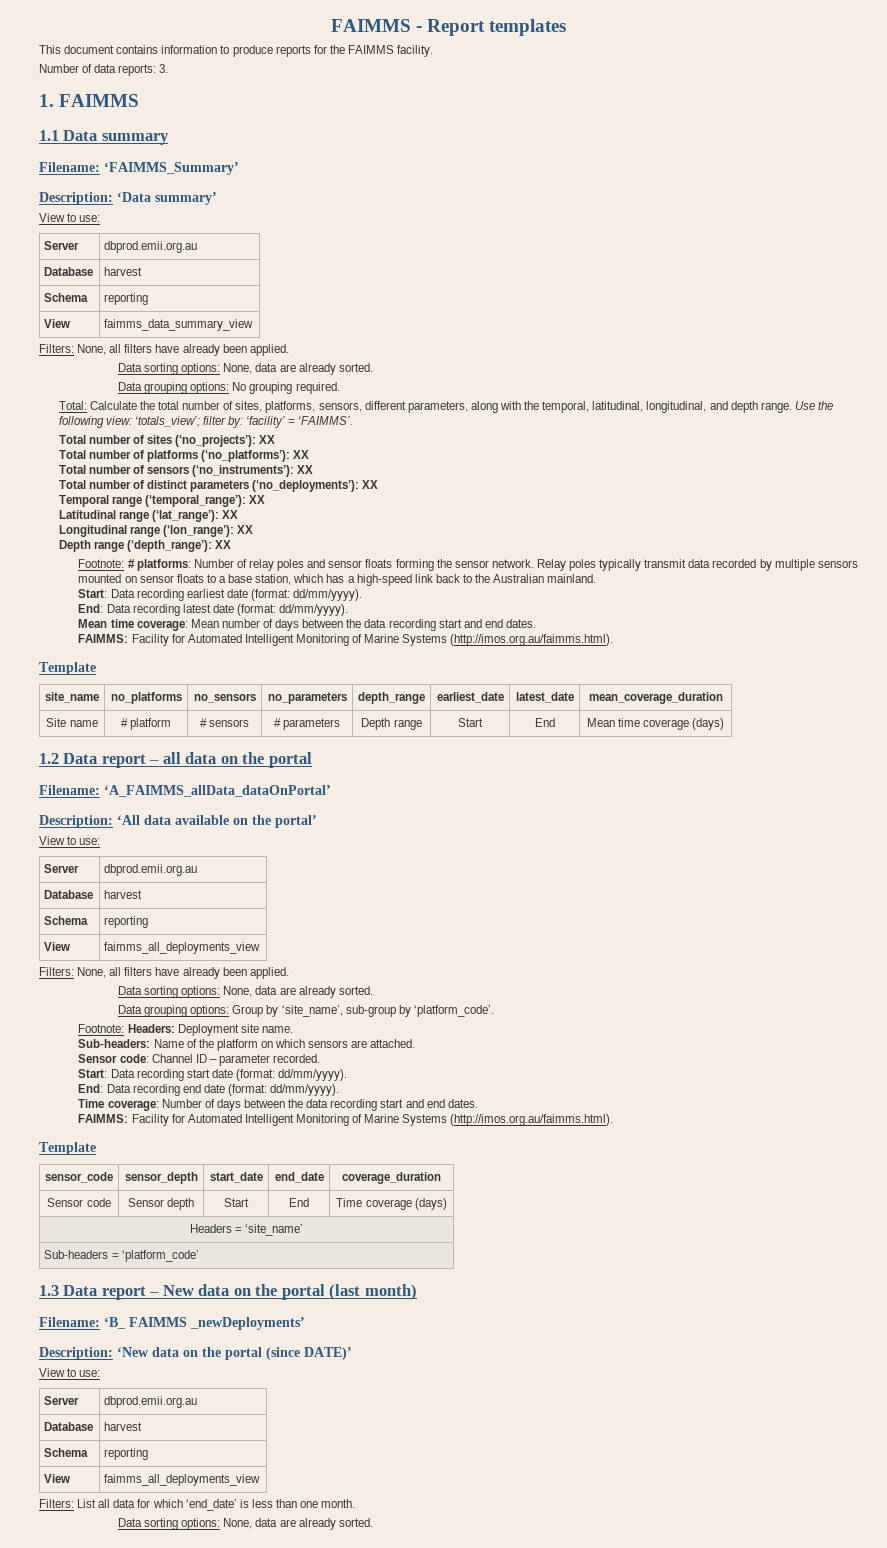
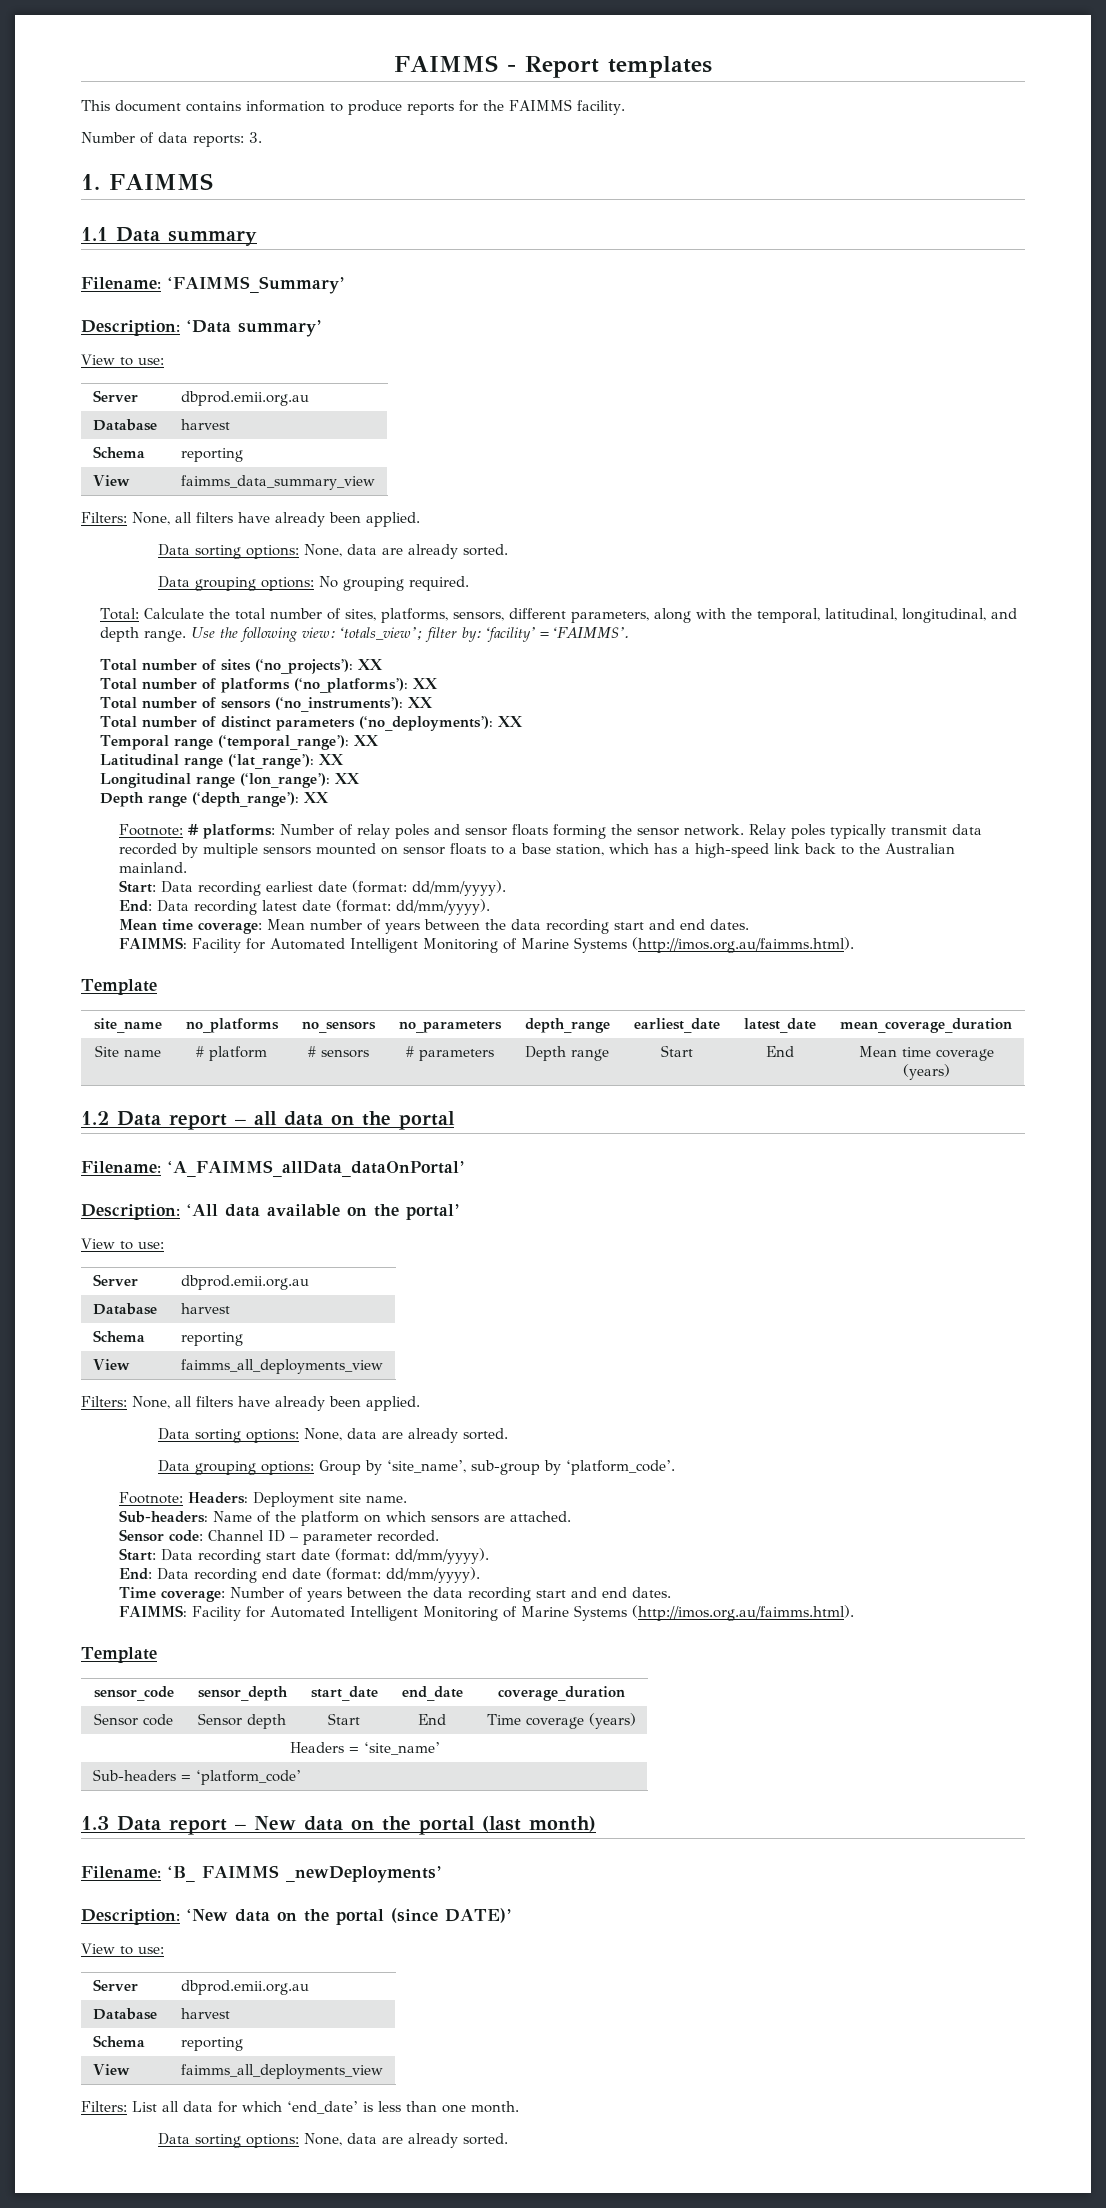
[275,619,300,631] days -> [385,923,421,934] years
[692,718,725,730] (days) -> [902,1064,950,1080] (years)
[216,1099,241,1111] days -> [307,1591,343,1602] years
[414,1198,447,1210] (days) -> [588,1713,636,1729] (years)

